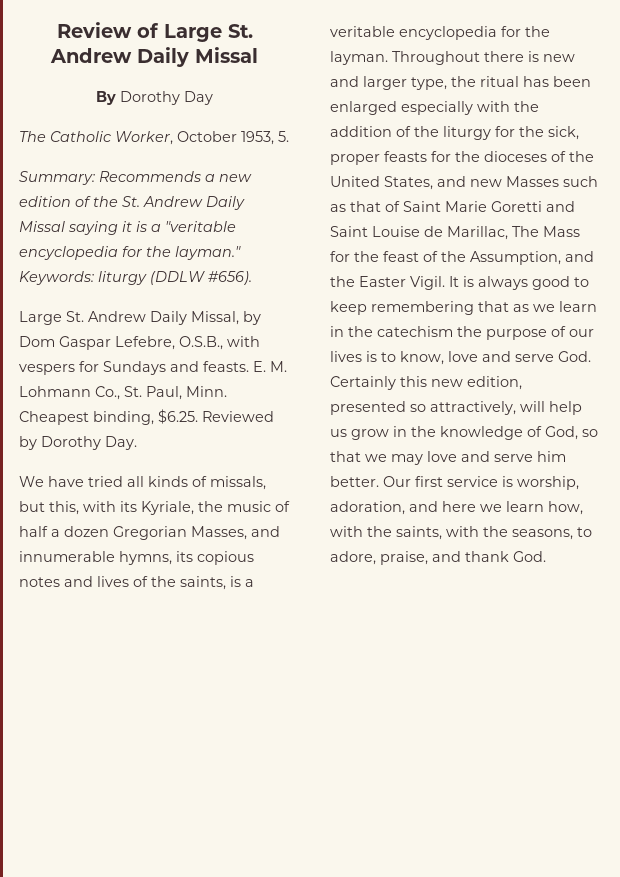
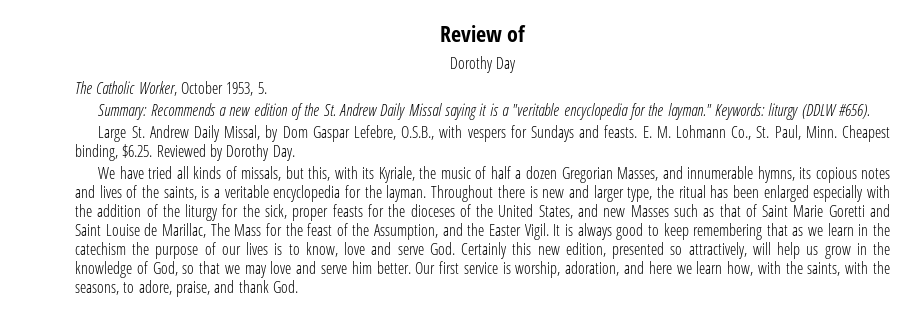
[163,24,253,42] [50,47,258,67] [96,91,116,105] Large St. Andrew Daily Missal // By -> (527, 33) //

